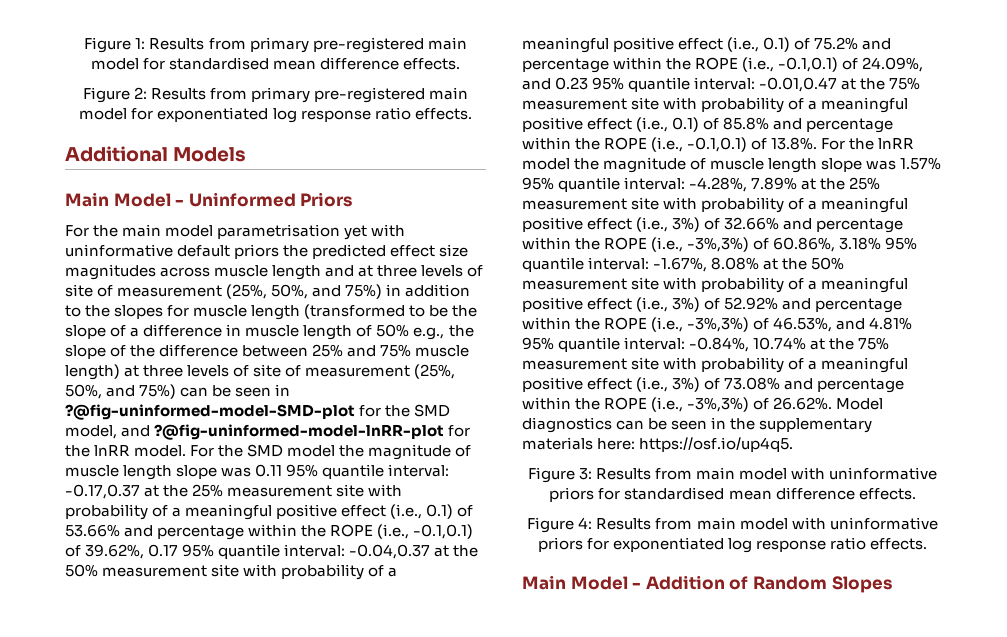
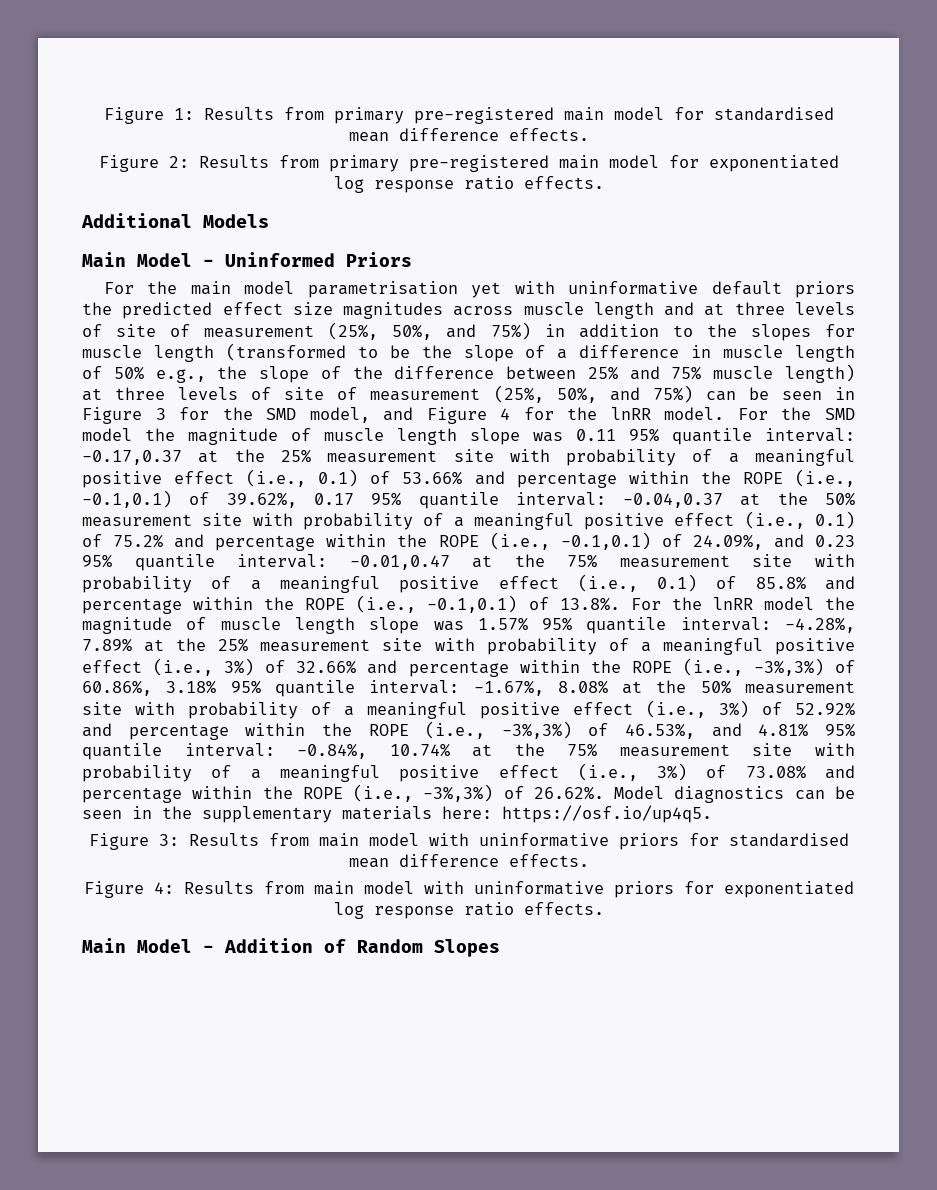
[65,404,355,420] ?@fig-uninformed-model-SMD-plot -> [82,407,166,424] Figure 3
[154,424,445,440] ?@fig-uninformed-model-lnRR-plot -> [426,407,511,424] Figure 4

